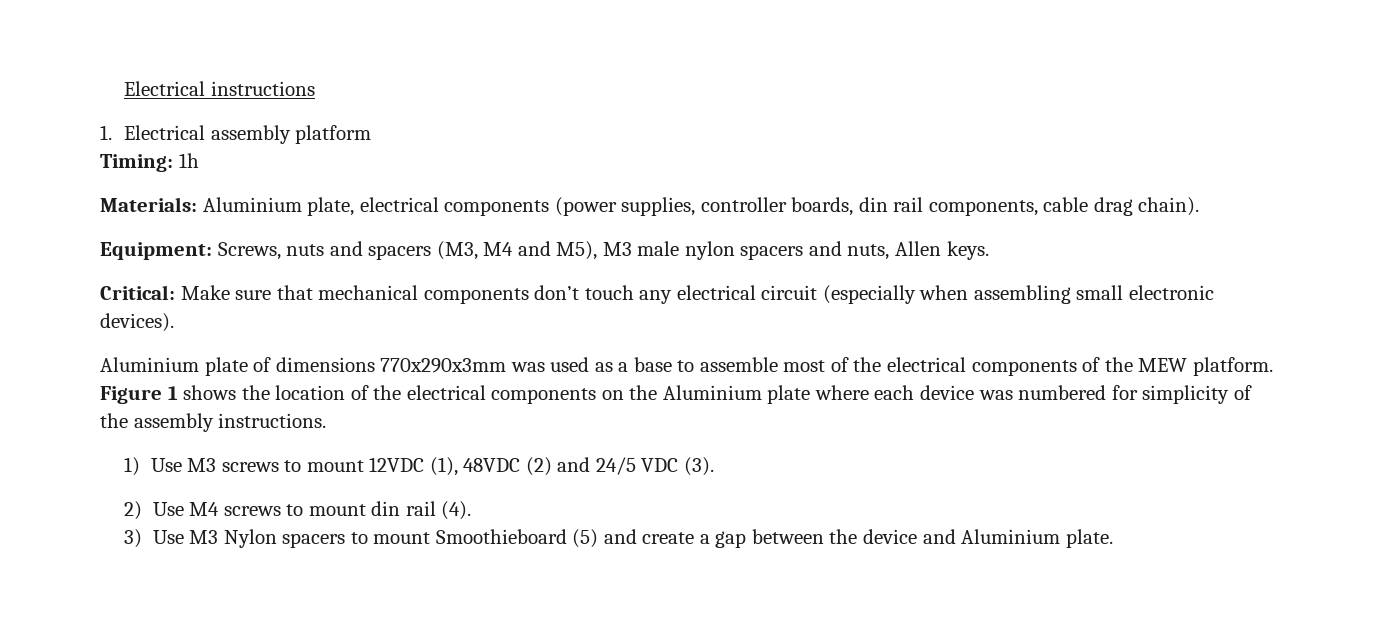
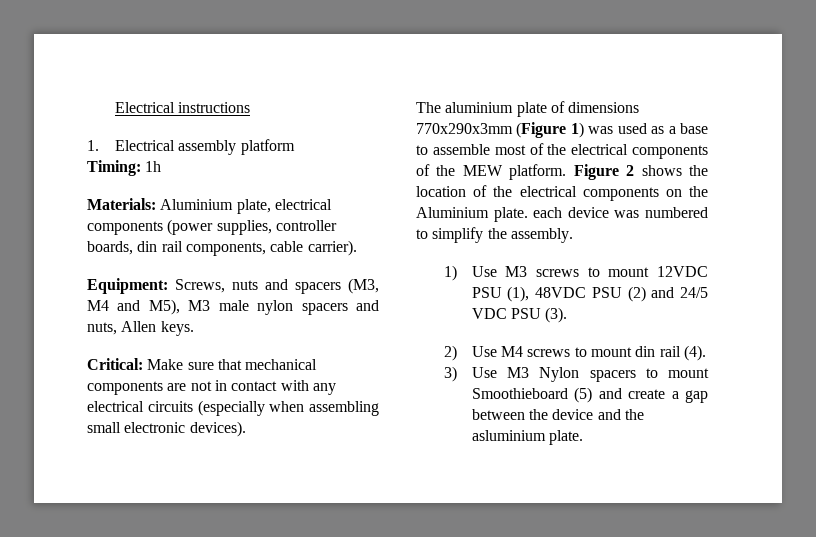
[1093,197,1200,216] drag chain). -> [307,240,357,256] carrier).
[534,285,634,300] don’t touch -> [167,380,309,391] are not in contact with
[761,285,818,300] circuit -> [147,401,193,412] circuits
[100,357,199,372] Aluminium -> [416,102,514,113] The aluminium
(507, 365) none -> [516,122,584,138] (Figure 1)
[167,386,178,400] 1 -> [626,165,635,176] 2
[767,385,869,404] plate where -> [493,207,528,222] plate.
[1111,385,1252,404] [100,413,327,432] for simplicity of the assembly instructions. -> [416,227,573,243] to simplify the assembly.
(425, 464) none -> [471,287,502,298] PSU
(521, 465) none -> [591,287,622,298] PSU
(679, 465) none -> [511,308,542,319] PSU
[961,529,1061,544] Aluminium -> [625,409,645,420] [471,430,546,441] the asluminium

